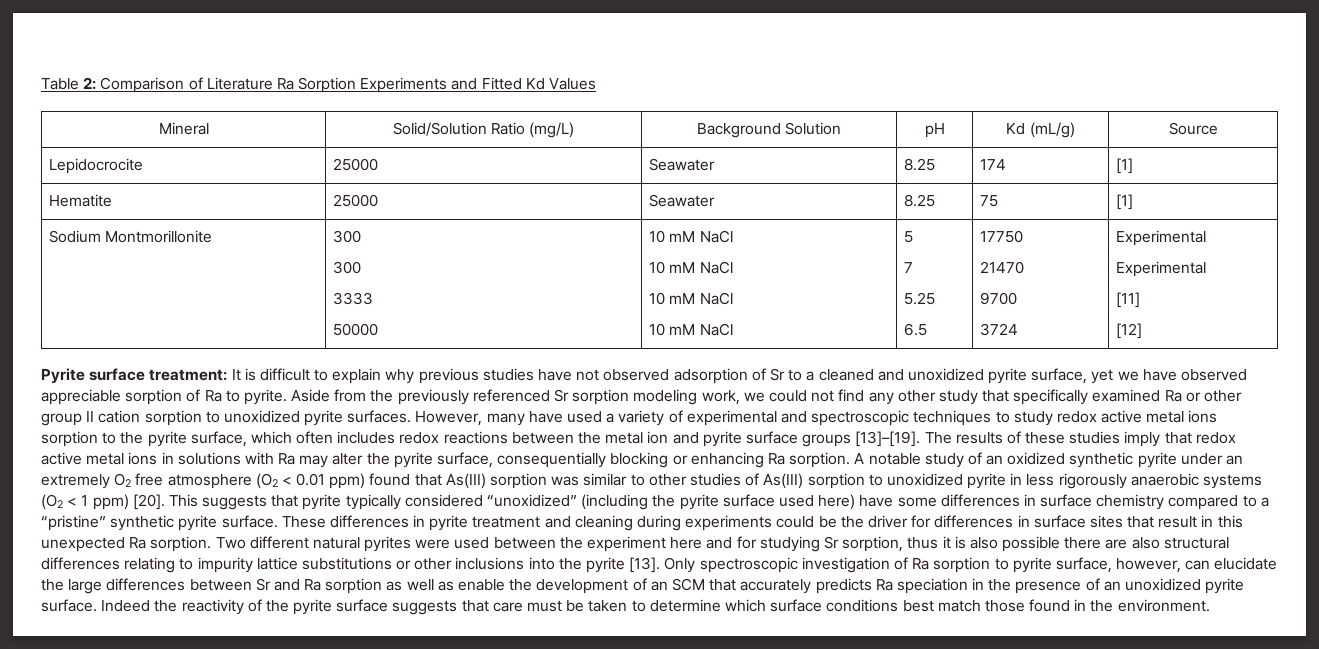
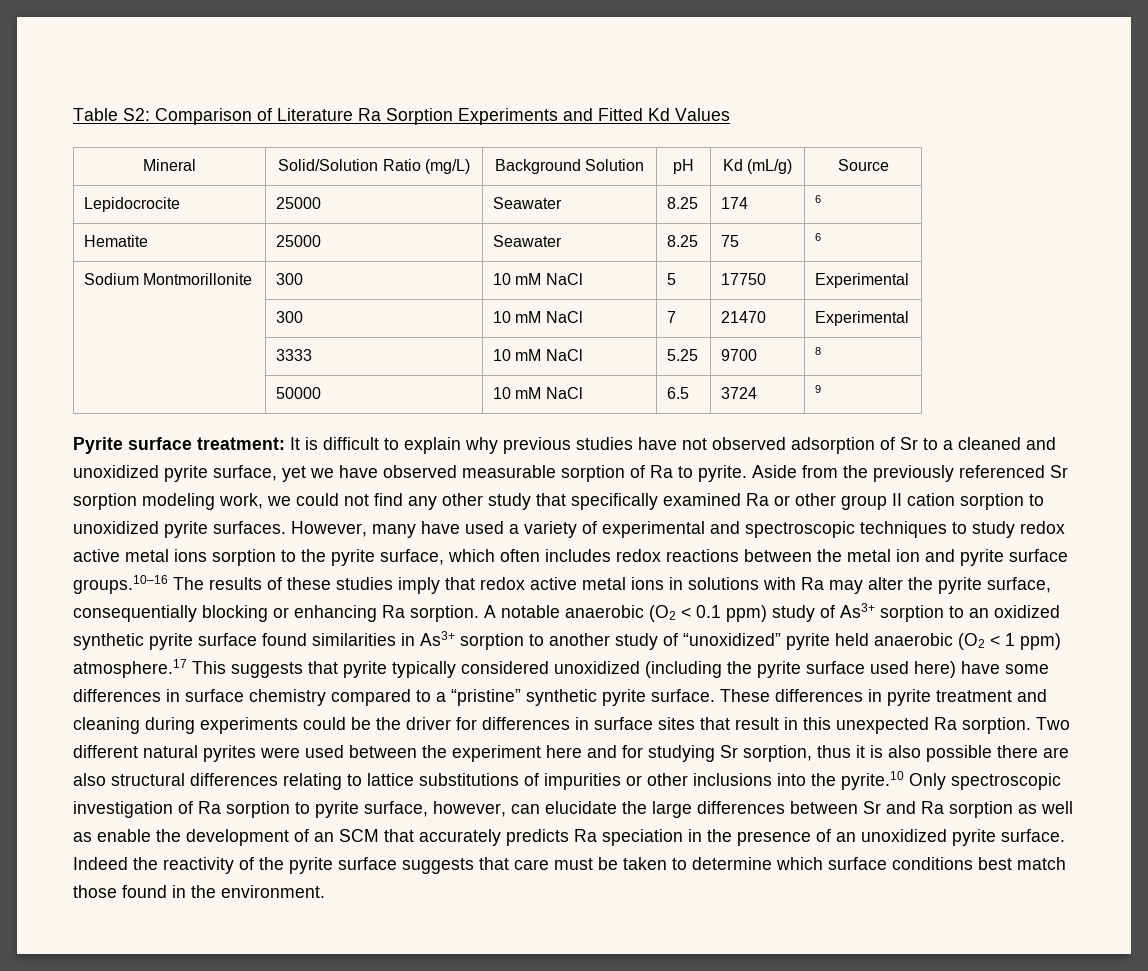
[83,77,97,90] 2: -> [123,108,150,121] S2:
[1116,158,1134,174] [1] -> [815,195,822,203] 6
[1116,194,1134,210] [1] -> [815,233,822,241] 6
[333,261,362,274] [333,292,374,305] [333,323,379,336] [649,230,733,243] [649,261,733,274] [649,292,733,305] [649,323,733,336] [904,231,914,243] [904,262,914,273] [904,292,936,305] [904,323,928,336] [980,230,1024,243] [980,261,1025,274] [980,292,1018,305] [980,323,1019,336] [1116,230,1207,246] [1116,261,1207,277] [1116,292,1141,308] [1116,323,1143,339] // 300 // 3333 // 50000 | 10 mM NaCl // 10 mM NaCl // 10 mM NaCl // 10 mM NaCl | 5 // 7 // 5.25 // 6.5 | 17750 // 21470 // 9700 // 3724 | Experimental // Experimental // [11] // [12] -> [493,273,583,285] [667,273,677,285] [721,273,767,285] [815,273,910,288] [276,311,304,323] [493,311,583,323] [667,311,677,323] [721,311,767,323] [815,311,910,326] [276,349,313,361] [493,349,583,361] [667,349,699,361] [721,349,758,361] [815,347,822,355] [276,387,322,399] [493,387,583,399] [667,387,690,399] [721,387,758,399] [815,385,822,393] | 10 mM NaCl | 5 | 17750 | Experimental // | 300 | 10 mM NaCl | 7 | 21470 | Experimental // | 3333 | 10 mM NaCl | 5.25 | 9700 | 8 // | 50000 | 10 mM NaCl | 6.5 | 3724 | 9
[41,389,121,405] appreciable -> [462,465,556,478] measurable
[802,431,921,447] groups [13]–[19]. -> [73,575,168,594] groups.10–16
[924,452,1243,468] [41,473,1262,489] study of an oxidized synthetic pyrite under an extremely O2 free atmosphere (O2 < 0.01 ppm) found that As(III) sorption was similar to other studies of As(III) sorption to unoxidized pyrite in less rigorously anaerobic systems -> [565,603,1060,622] [73,631,953,650] anaerobic (O2 < 0.1 ppm) study of As3+ sorption to an oxidized synthetic pyrite surface found similarities in As3+ sorption to another study of “unoxidized” pyrite held anaerobic
[132,494,165,510] [20]. -> [73,659,187,678] atmosphere.17
[487,494,578,507] “unoxidized” -> [554,661,640,674] unoxidized
[197,557,253,573] impurity -> (362, 780) none
(392, 563) none -> [524,773,621,790] of impurities
[586,557,661,573] pyrite [13]. -> [841,771,904,790] pyrite.10

